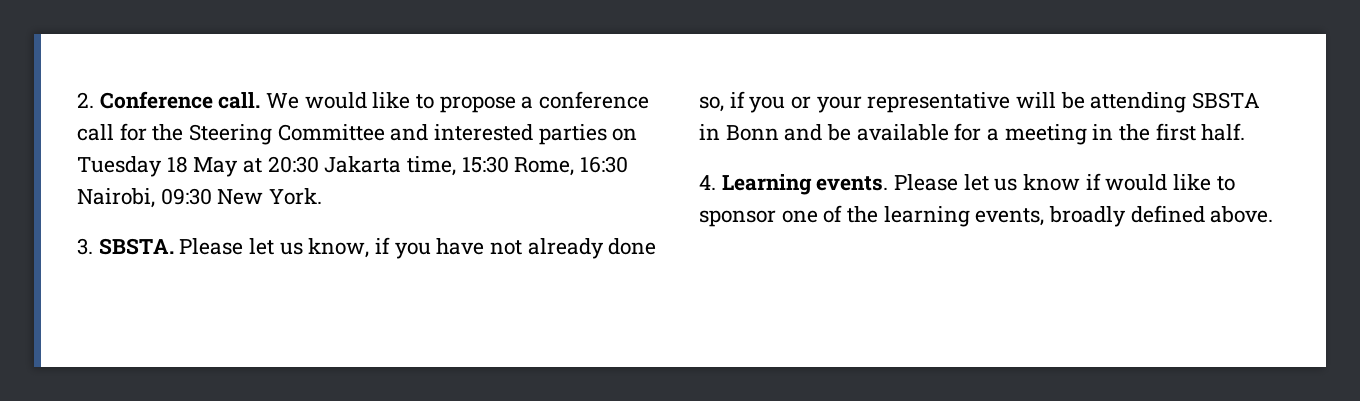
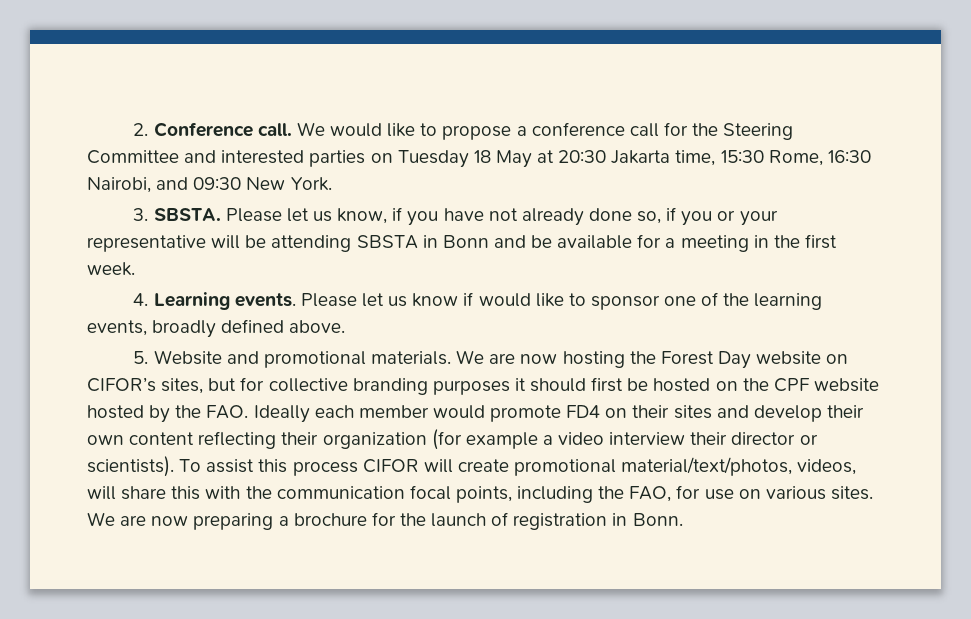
(155, 198) none -> [156,177,189,190] and
[1201,123,1246,141] half. -> [87,262,135,276] week.
(1274, 214) none -> [133,350,849,369] [87,377,879,395] [87,405,864,423] [87,429,818,450] [87,456,857,477] [87,485,873,503] [87,512,683,530] // 5. Website and promotional materials. We are now hosting the Forest Day website on CIFOR’s sites, but for collective branding purposes it should first be hosted on the CPF website hosted by the FAO. Ideally each member would promote FD4 on their sites and develop their own content reflecting their organization (for example a video interview their director or scientists). To assist this process CIFOR will create promotional material/text/photos, videos, will share this with the communication focal points, including the FAO, for use on various sites. We are now preparing a brochure for the launch of registration in Bonn.

